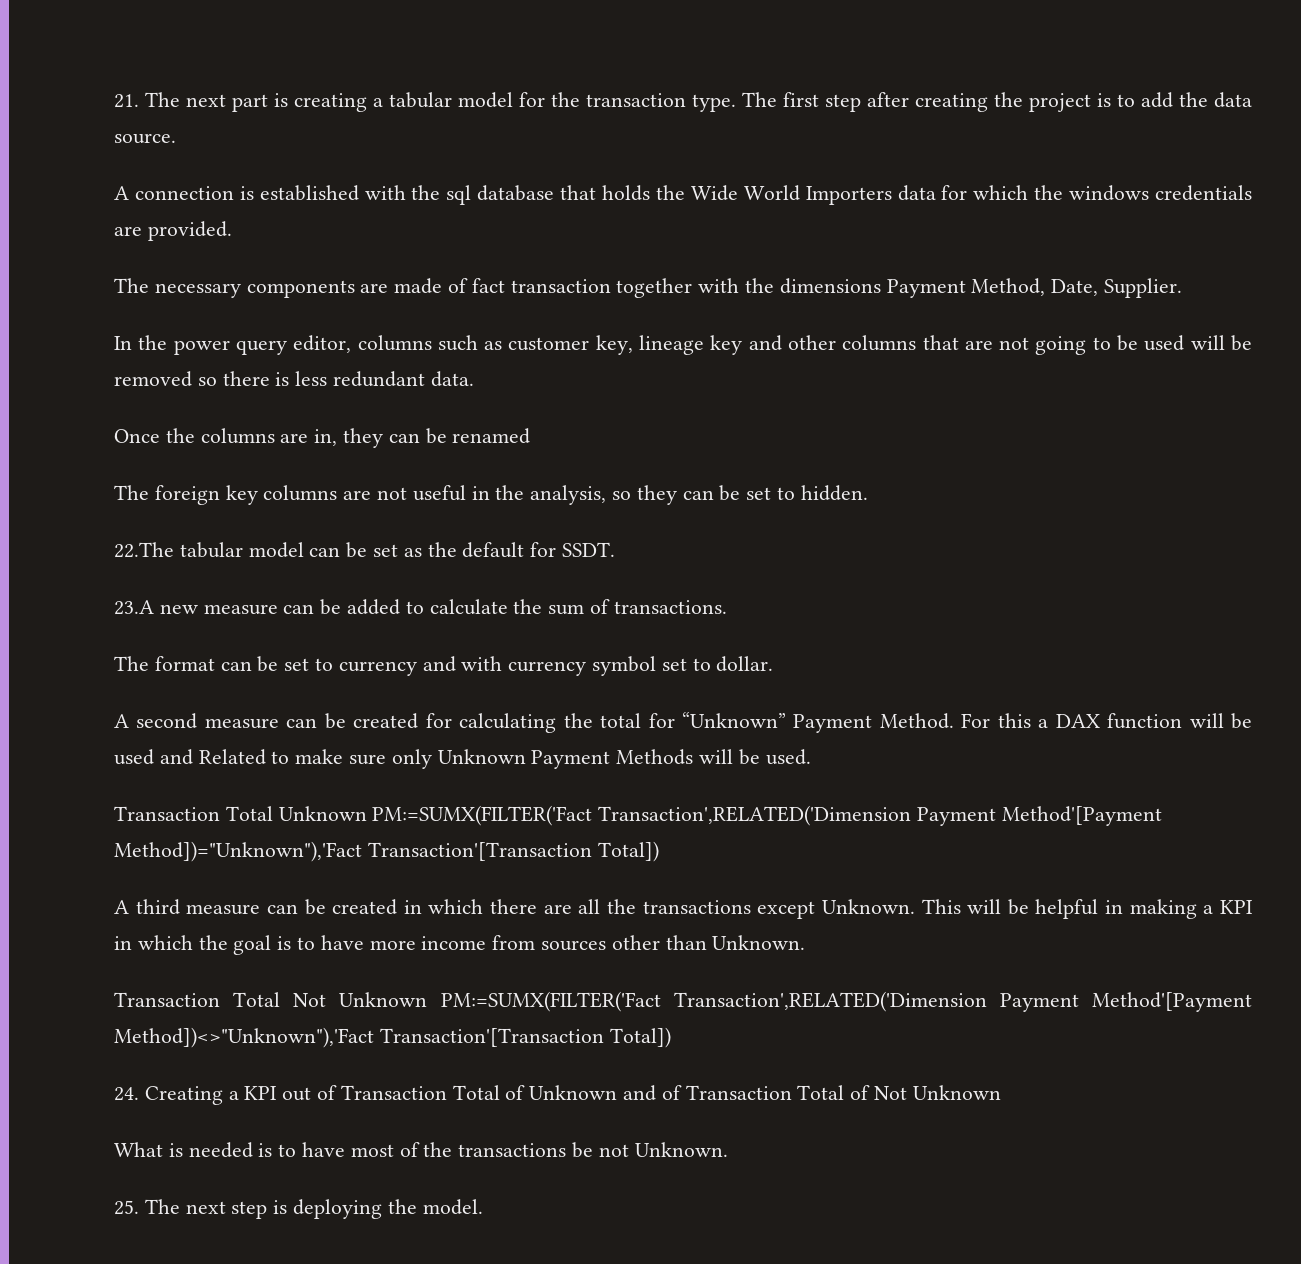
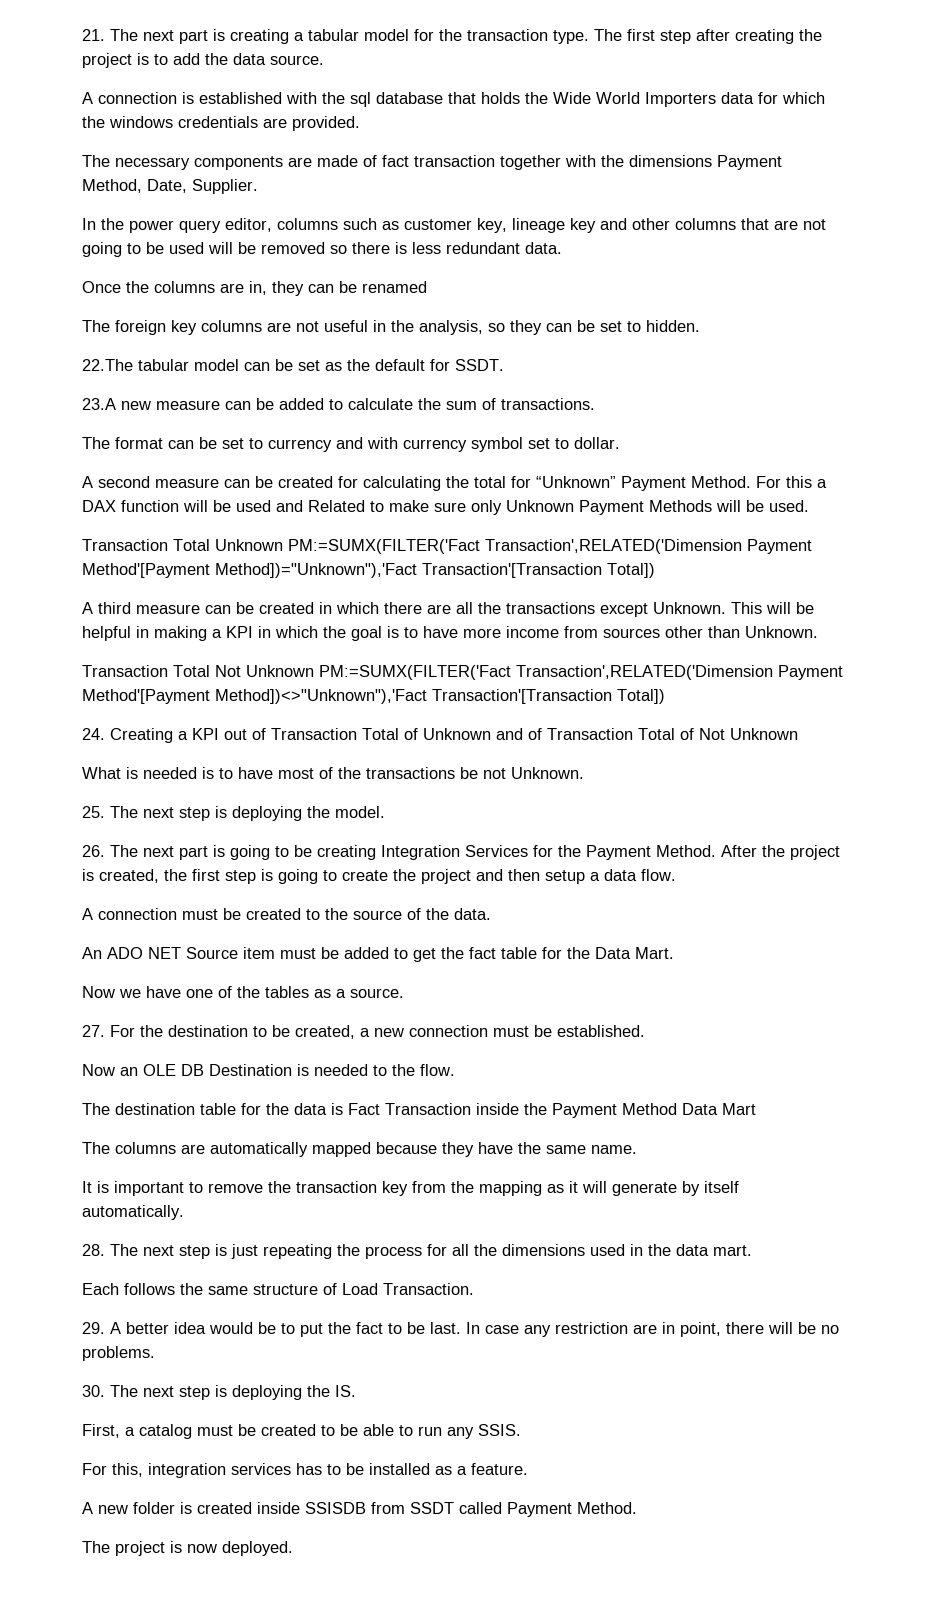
(483, 1207) none -> [82,845,840,860] [82,869,676,884] [82,908,491,920] [82,947,674,962] [82,986,404,998] [82,1025,645,1039] [82,1064,455,1076] [82,1103,756,1118] [82,1142,637,1157] [82,1181,739,1196] [82,1205,184,1220] [82,1244,752,1259] [82,1283,474,1295] [82,1322,839,1337] [82,1346,155,1361] [82,1385,356,1400] [82,1424,521,1439] [82,1463,528,1478] [82,1502,637,1517] [82,1541,293,1556] // 26. The next part is going to be creating Integration Services for the Payment Method. After the project is created, the first step is going to create the project and then setup a data flow. // A connection must be created to the source of the data. // An ADO NET Source item must be added to get the fact table for the Data Mart. // Now we have one of the tables as a source. // 27. For the destination to be created, a new connection must be established. // Now an OLE DB Destination is needed to the flow. // The destination table for the data is Fact Transaction inside the Payment Method Data Mart // The columns are automatically mapped because they have the same name. // It is important to remove the transaction key from the mapping as it will generate by itself automatically. // 28. The next step is just repeating the process for all the dimensions used in the data mart. // Each follows the same structure of Load Transaction. // 29. A better idea would be to put the fact to be last. In case any restriction are in point, there will be no problems. // 30. The next step is deploying the IS. // First, a catalog must be created to be able to run any SSIS. // For this, integration services has to be installed as a feature. // A new folder is created inside SSISDB from SSDT called Payment Method. // The project is now deployed.

